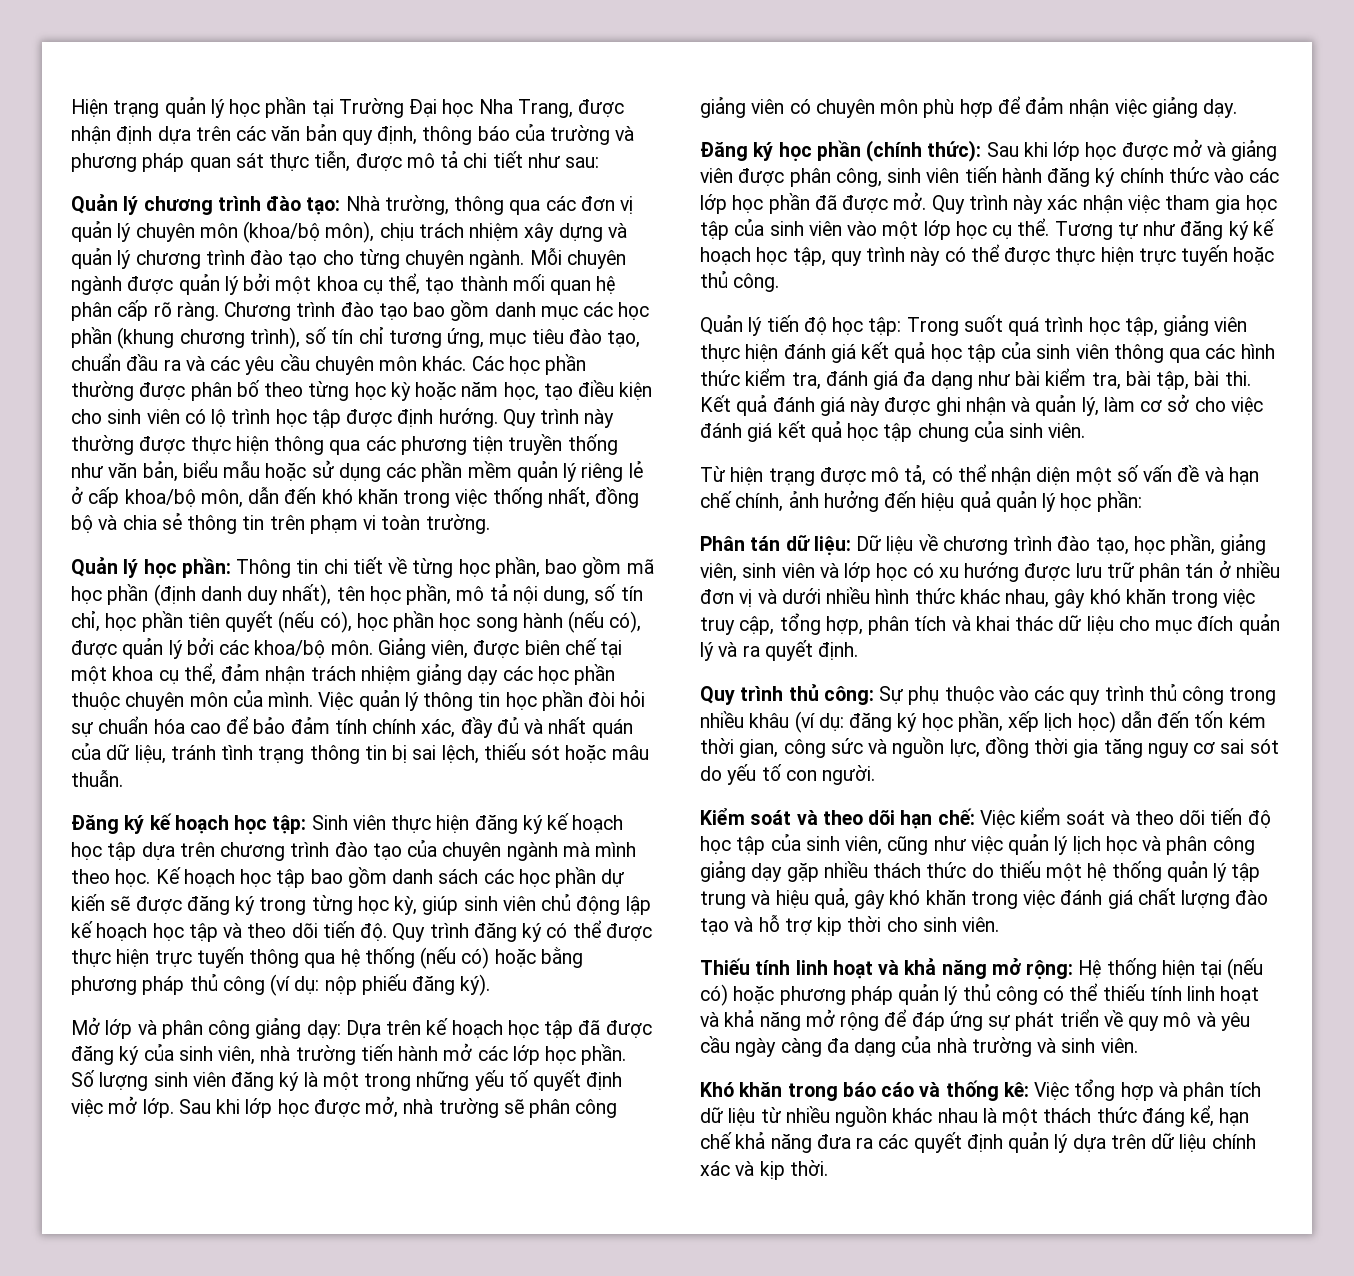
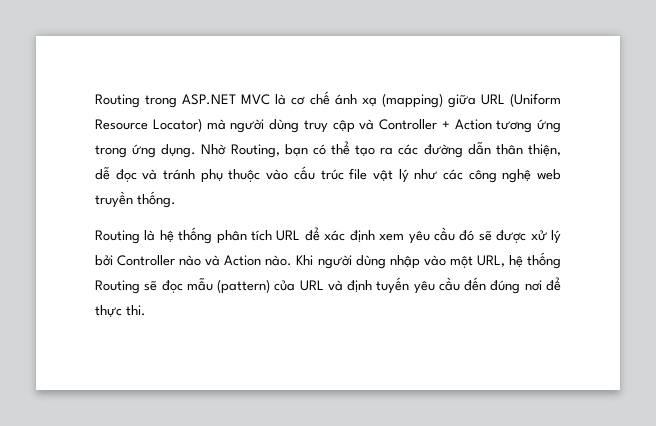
[71,97,625,118] [71,124,635,145] [71,150,600,172] [71,194,634,215] [71,221,627,243] [71,247,626,269] [71,273,616,295] [71,300,650,321] [71,327,641,349] [71,353,587,375] [71,380,653,401] [71,408,615,428] [71,434,618,455] [71,460,643,482] [71,486,640,508] [71,513,490,534] [71,557,654,578] [71,584,643,606] [71,611,642,633] [71,637,623,659] [71,663,616,685] [71,690,646,711] [71,716,633,738] [71,743,649,764] [71,769,123,787] [71,813,624,834] [71,840,637,861] [71,867,625,888] [71,894,651,915] [71,920,652,942] [71,947,583,969] [71,974,491,996] [71,1017,652,1039] [71,1043,627,1065] [71,1070,623,1091] [71,1096,618,1118] [700,96,1238,118] [700,139,1278,162] [700,166,1280,187] [700,192,1277,214] [700,218,1275,240] [700,244,1275,266] [700,271,780,292] [700,315,1248,336] [700,342,1275,363] [700,368,1251,390] [700,394,1263,416] [700,421,1086,442] [700,464,1259,486] [700,490,1142,512] [700,534,1267,555] [700,560,1280,582] [700,587,1256,608] [700,613,1280,635] [700,640,859,661] [700,684,1277,705] [700,710,1266,733] [700,737,1279,758] [700,764,876,785] [700,807,1271,829] [700,834,1255,855] [700,861,1261,882] [700,888,1269,909] [700,914,1000,936] [700,957,1264,980] [700,983,1260,1006] [700,1009,1250,1031] [700,1036,1138,1057] [700,1079,1262,1101] [700,1105,1250,1127] [700,1132,1256,1153] [700,1160,828,1180] Hiện trạng quản lý học phần tại Trường Đại học Nha Trang, được nhận định dựa trên các văn bản quy định, thông báo của trường và phương pháp quan sát thực tiễn, được mô tả chi tiết như sau: // Quản lý chương trình đào tạo: Nhà trường, thông qua các đơn vị quản lý chuyên môn (khoa/bộ môn), chịu trách nhiệm xây dựng và quản lý chương trình đào tạo cho từng chuyên ngành. Mỗi chuyên ngành được quản lý bởi một khoa cụ thể, tạo thành mối quan hệ phân cấp rõ ràng. Chương trình đào tạo bao gồm danh mục các học phần (khung chương trình), số tín chỉ tương ứng, mục tiêu đào tạo, chuẩn đầu ra và các yêu cầu chuyên môn khác. Các học phần thường được phân bố theo từng học kỳ hoặc năm học, tạo điều kiện cho sinh viên có lộ trình học tập được định hướng. Quy trình này thường được thực hiện thông qua các phương tiện truyền thống như văn bản, biểu mẫu hoặc sử dụng các phần mềm quản lý riêng lẻ ở cấp khoa/bộ môn, dẫn đến khó khăn trong việc thống nhất, đồng bộ và chia sẻ thông tin trên phạm vi toàn trường. // Quản lý học phần: Thông tin chi tiết về từng học phần, bao gồm mã học phần (định danh duy nhất), tên học phần, mô tả nội dung, số tín chỉ, học phần tiên quyết (nếu có), học phần học song hành (nếu có), được quản lý bởi các khoa/bộ môn. Giảng viên, được biên chế tại một khoa cụ thể, đảm nhận trách nhiệm giảng dạy các học phần thuộc chuyên môn của mình. Việc quản lý thông tin học phần đòi hỏi sự chuẩn hóa cao để bảo đảm tính chính xác, đầy đủ và nhất quán của dữ liệu, tránh tình trạng thông tin bị sai lệch, thiếu sót hoặc mâu thuẫn. // Đăng ký kế hoạch học tập: Sinh viên thực hiện đăng ký kế hoạch học tập dựa trên chương trình đào tạo của chuyên ngành mà mình theo học. Kế hoạch học tập bao gồm danh sách các học phần dự kiến sẽ được đăng ký trong từng học kỳ, giúp sinh viên chủ động lập kế hoạch học tập và theo dõi tiến độ. Quy trình đăng ký có thể được thực hiện trực tuyến thông qua hệ thống (nếu có) hoặc bằng phương pháp thủ công (ví dụ: nộp phiếu đăng ký). // Mở lớp và phân công giảng dạy: Dựa trên kế hoạch học tập đã được đăng ký của sinh viên, nhà trường tiến hành mở các lớp học phần. Số lượng sinh viên đăng ký là một trong những yếu tố quyết định việc mở lớp. Sau khi lớp học được mở, nhà trường sẽ phân công giảng viên có chuyên môn phù hợp để đảm nhận việc giảng dạy. // Đăng ký học phần (chính thức): Sau khi lớp học được mở và giảng viên được phân công, sinh viên tiến hành đăng ký chính thức vào các lớp học phần đã được mở. Quy trình này xác nhận việc tham gia học tập của sinh viên vào một lớp học cụ thể. Tương tự như đăng ký kế hoạch học tập, quy trình này có thể được thực hiện trực tuyến hoặc thủ công. // Quản lý tiến độ học tập: Trong suốt quá trình học tập, giảng viên thực hiện đánh giá kết quả học tập của sinh viên thông qua các hình thức kiểm tra, đánh giá đa dạng như bài kiểm tra, bài tập, bài thi. Kết quả đánh giá này được ghi nhận và quản lý, làm cơ sở cho việc đánh giá kết quả học tập chung của sinh viên. // Từ hiện trạng được mô tả, có thể nhận diện một số vấn đề và hạn chế chính, ảnh hưởng đến hiệu quả quản lý học phần: // Phân tán dữ liệu: Dữ liệu về chương trình đào tạo, học phần, giảng viên, sinh viên và lớp học có xu hướng được lưu trữ phân tán ở nhiều đơn vị và dưới nhiều hình thức khác nhau, gây khó khăn trong việc truy cập, tổng hợp, phân tích và khai thác dữ liệu cho mục đích quản lý và ra quyết định. // Quy trình thủ công: Sự phụ thuộc vào các quy trình thủ công trong nhiều khâu (ví dụ: đăng ký học phần, xếp lịch học) dẫn đến tốn kém thời gian, công sức và nguồn lực, đồng thời gia tăng nguy cơ sai sót do yếu tố con người. // Kiểm soát và theo dõi hạn chế: Việc kiểm soát và theo dõi tiến độ học tập của sinh viên, cũng như việc quản lý lịch học và phân công giảng dạy gặp nhiều thách thức do thiếu một hệ thống quản lý tập trung và hiệu quả, gây khó khăn trong việc đánh giá chất lượng đào tạo và hỗ trợ kịp thời cho sinh viên. // Thiếu tính linh hoạt và khả năng mở rộng: Hệ thống hiện tại (nếu có) hoặc phương pháp quản lý thủ công có thể thiếu tính linh hoạt và khả năng mở rộng để đáp ứng sự phát triển về quy mô và yêu cầu ngày càng đa dạng của nhà trường và sinh viên. // Khó khăn trong báo cáo và thống kê: Việc tổng hợp và phân tích dữ liệu từ nhiều nguồn khác nhau là một thách thức đáng kể, hạn chế khả năng đưa ra các quyết định quản lý dựa trên dữ liệu chính xác và kịp thời. -> [95,91,561,108] [95,118,561,133] [95,141,562,158] [95,166,561,183] [95,191,176,208] [95,227,562,244] [95,252,561,269] [95,277,561,294] [95,305,146,317] Routing trong ASP.NET MVC là cơ chế ánh xạ (mapping) giữa URL (Uniform Resource Locator) mà người dùng truy cập và Controller + Action tương ứng trong ứng dụng. Nhờ Routing, bạn có thể tạo ra các đường dẫn thân thiện, dễ đọc và tránh phụ thuộc vào cấu trúc file vật lý như các công nghệ web truyền thống. // Routing là hệ thống phân tích URL để xác định xem yêu cầu đó sẽ được xử lý bởi Controller nào và Action nào. Khi người dùng nhập vào một URL, hệ thống Routing sẽ đọc mẫu (pattern) của URL và định tuyến yêu cầu đến đúng nơi để thực thi.

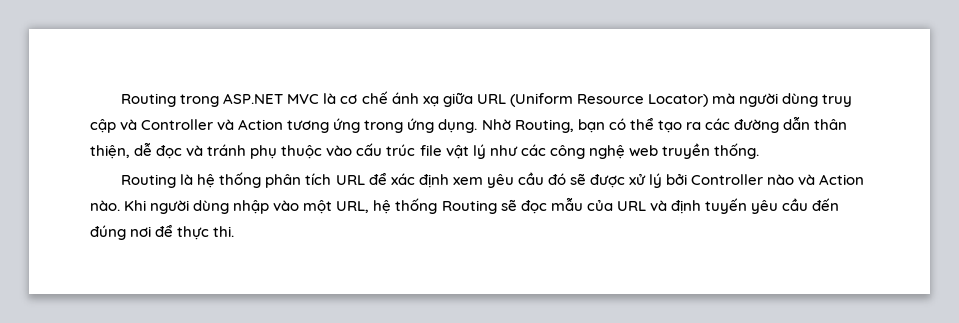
[381,93,443,108] (mapping) -> (439, 101) none
[441,121,450,129] + -> [217,119,235,130] và
[217,279,271,294] (pattern) -> (583, 204) none

